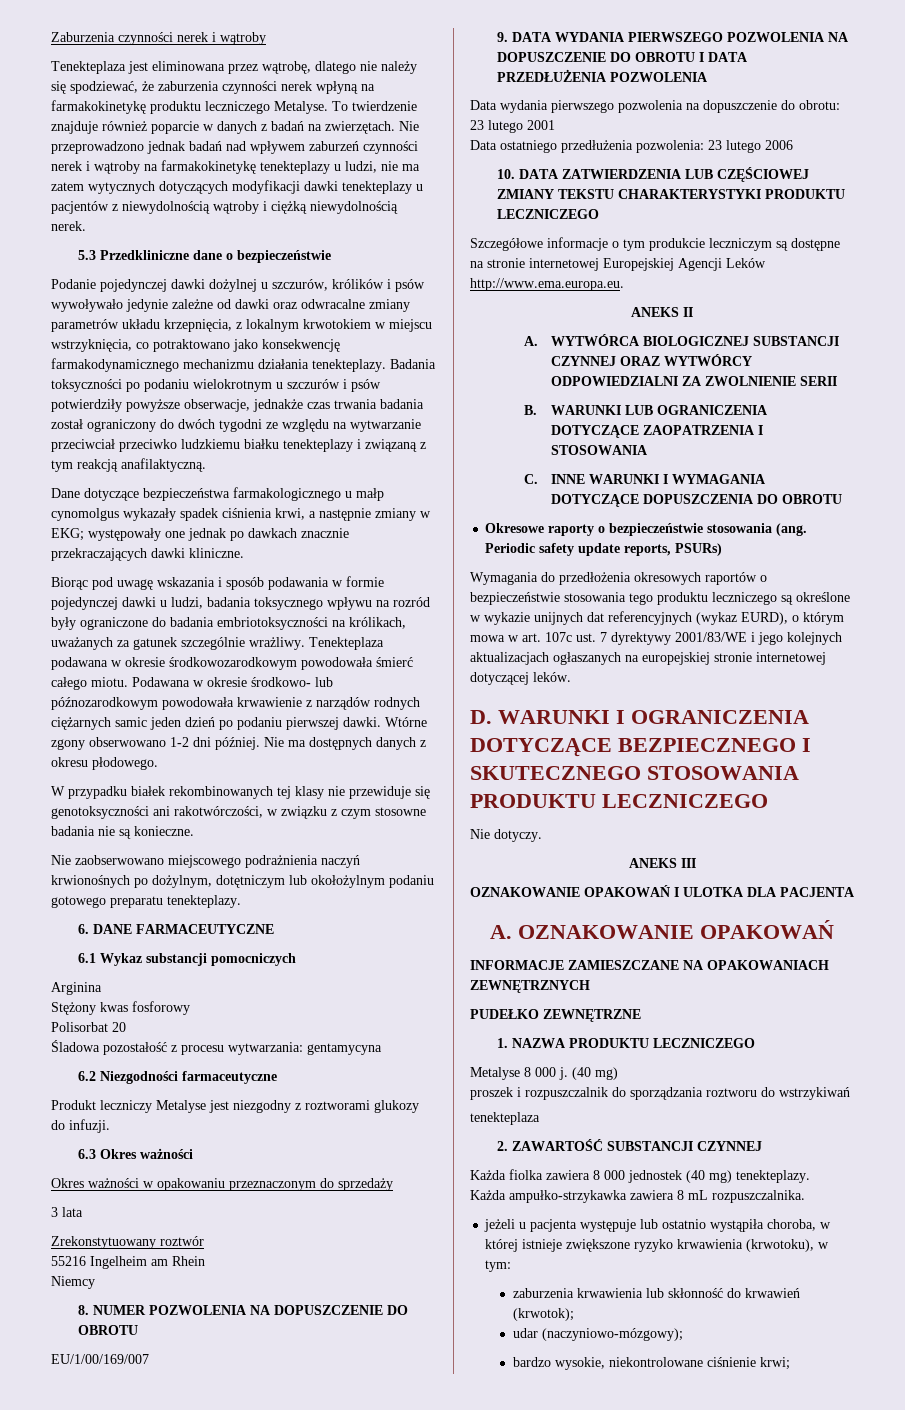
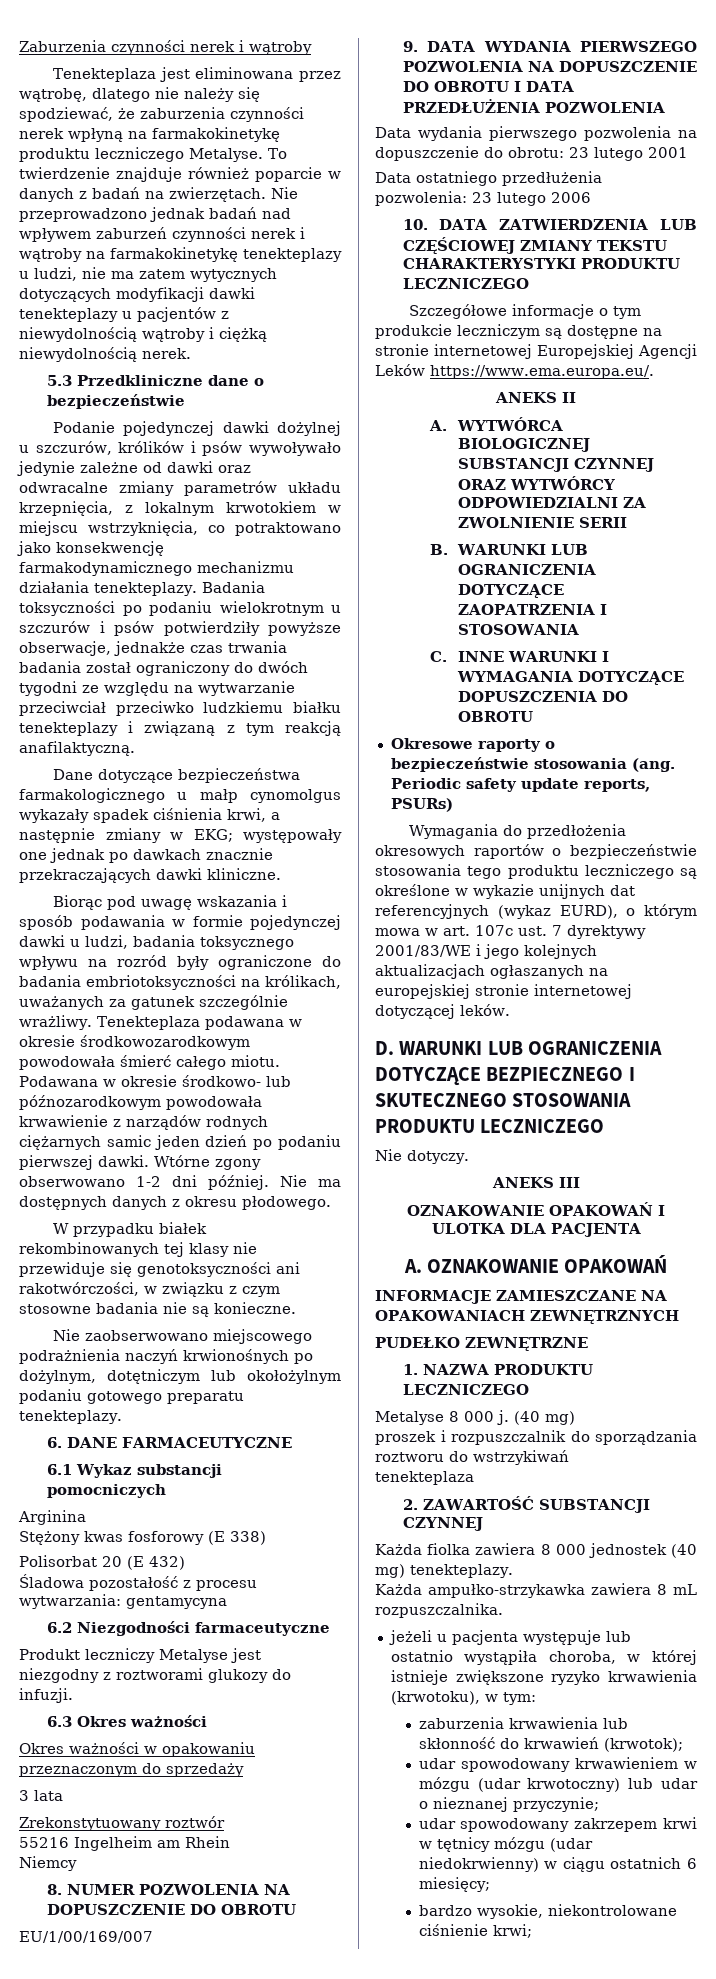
(190, 1008) none -> [208,1531,266,1545] (E 338)
(126, 1027) none -> [127,1556,185,1570] (E 432)
[470,278,624,291] http://www.ema.europa.eu. -> [430,365,654,379] https://www.ema.europa.eu/.
[616,710,625,724] I -> [487,1041,523,1055] LUB
[541,1328,683,1341] (naczyniowo-mózgowy); -> [460,1757,697,1772] [418,1777,698,1792] [418,1797,599,1812] [418,1817,697,1832] [418,1837,593,1852] [418,1857,697,1872] [418,1877,490,1892] spowodowany krwawieniem w mózgu (udar krwotoczny) lub udar o nieznanej przyczynie; // udar spowodowany zakrzepem krwi w tętnicy mózgu (udar niedokrwienny) w ciągu ostatnich 6 miesięcy;

